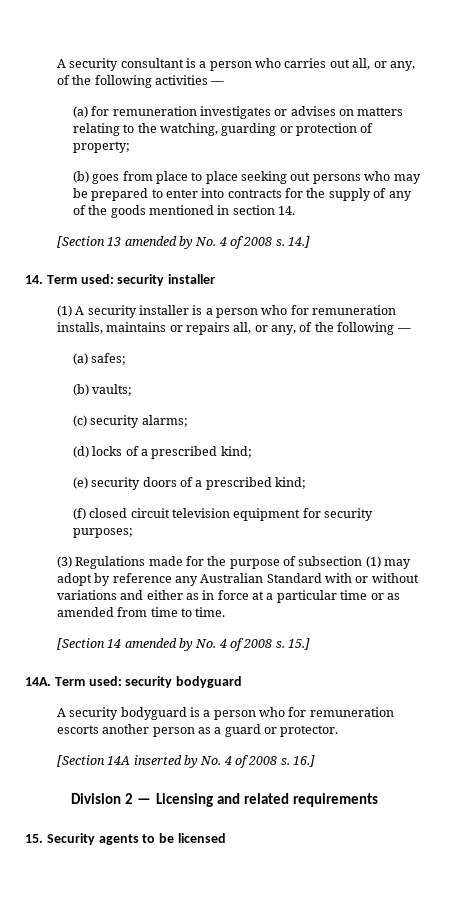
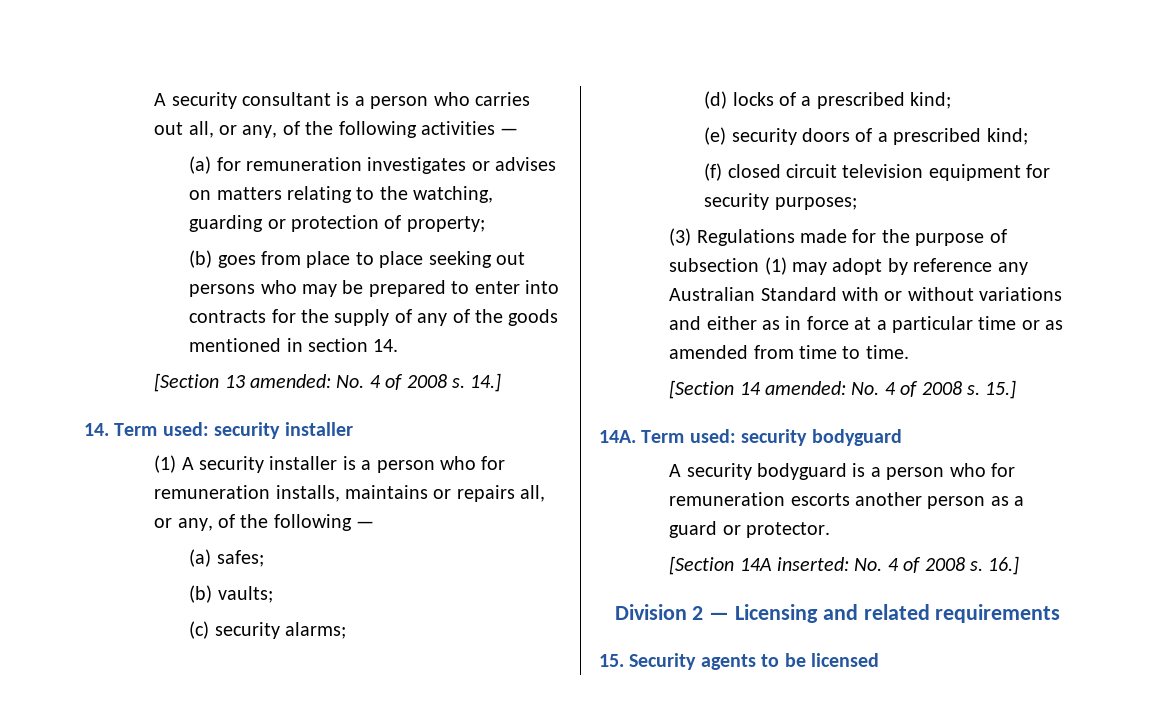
[124,236,193,249] amended by -> [249,374,331,388] amended:
[124,638,193,651] amended by -> [764,381,846,395] amended:
[133,755,198,768] inserted by -> [776,557,849,571] inserted:

